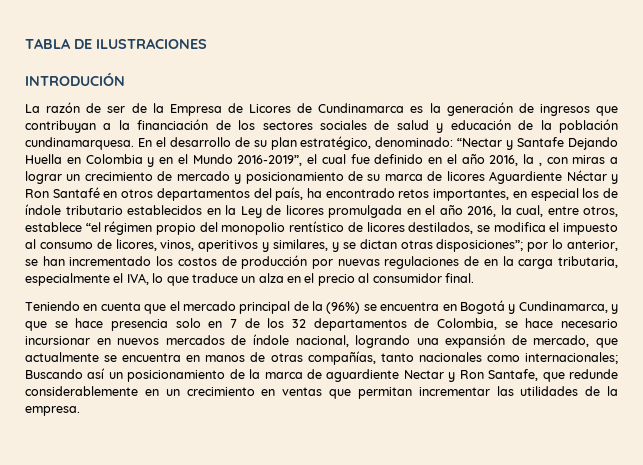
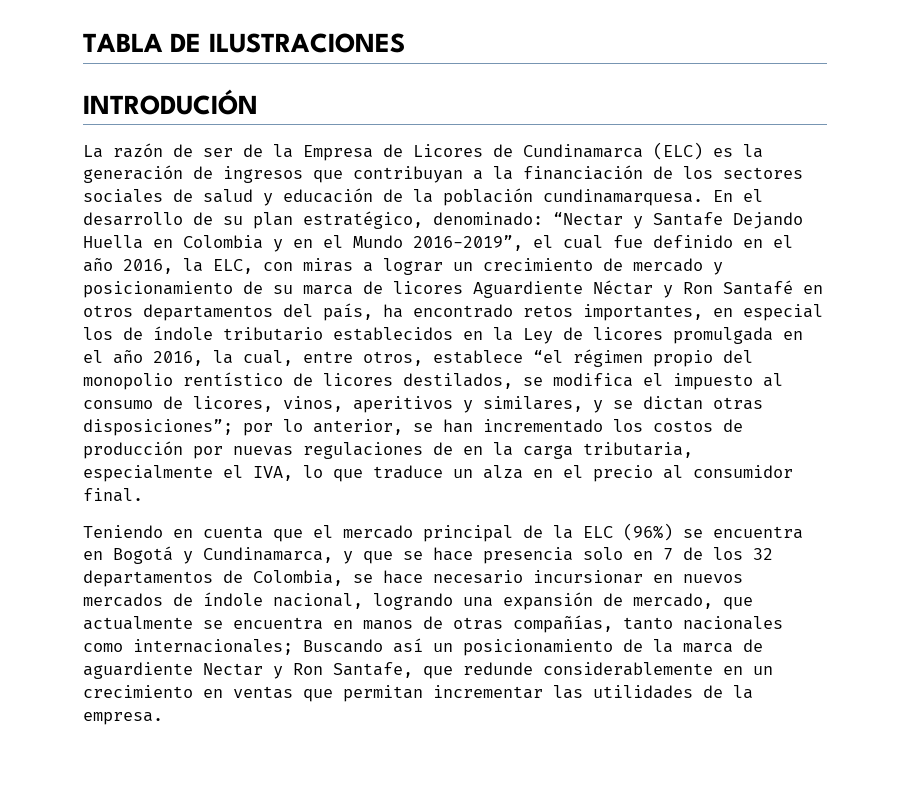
(405, 108) none -> [653,142,703,160] (ELC)
[538,162,542,166] , -> [213,259,253,274] ELC,
(323, 306) none -> [583,526,613,538] ELC

